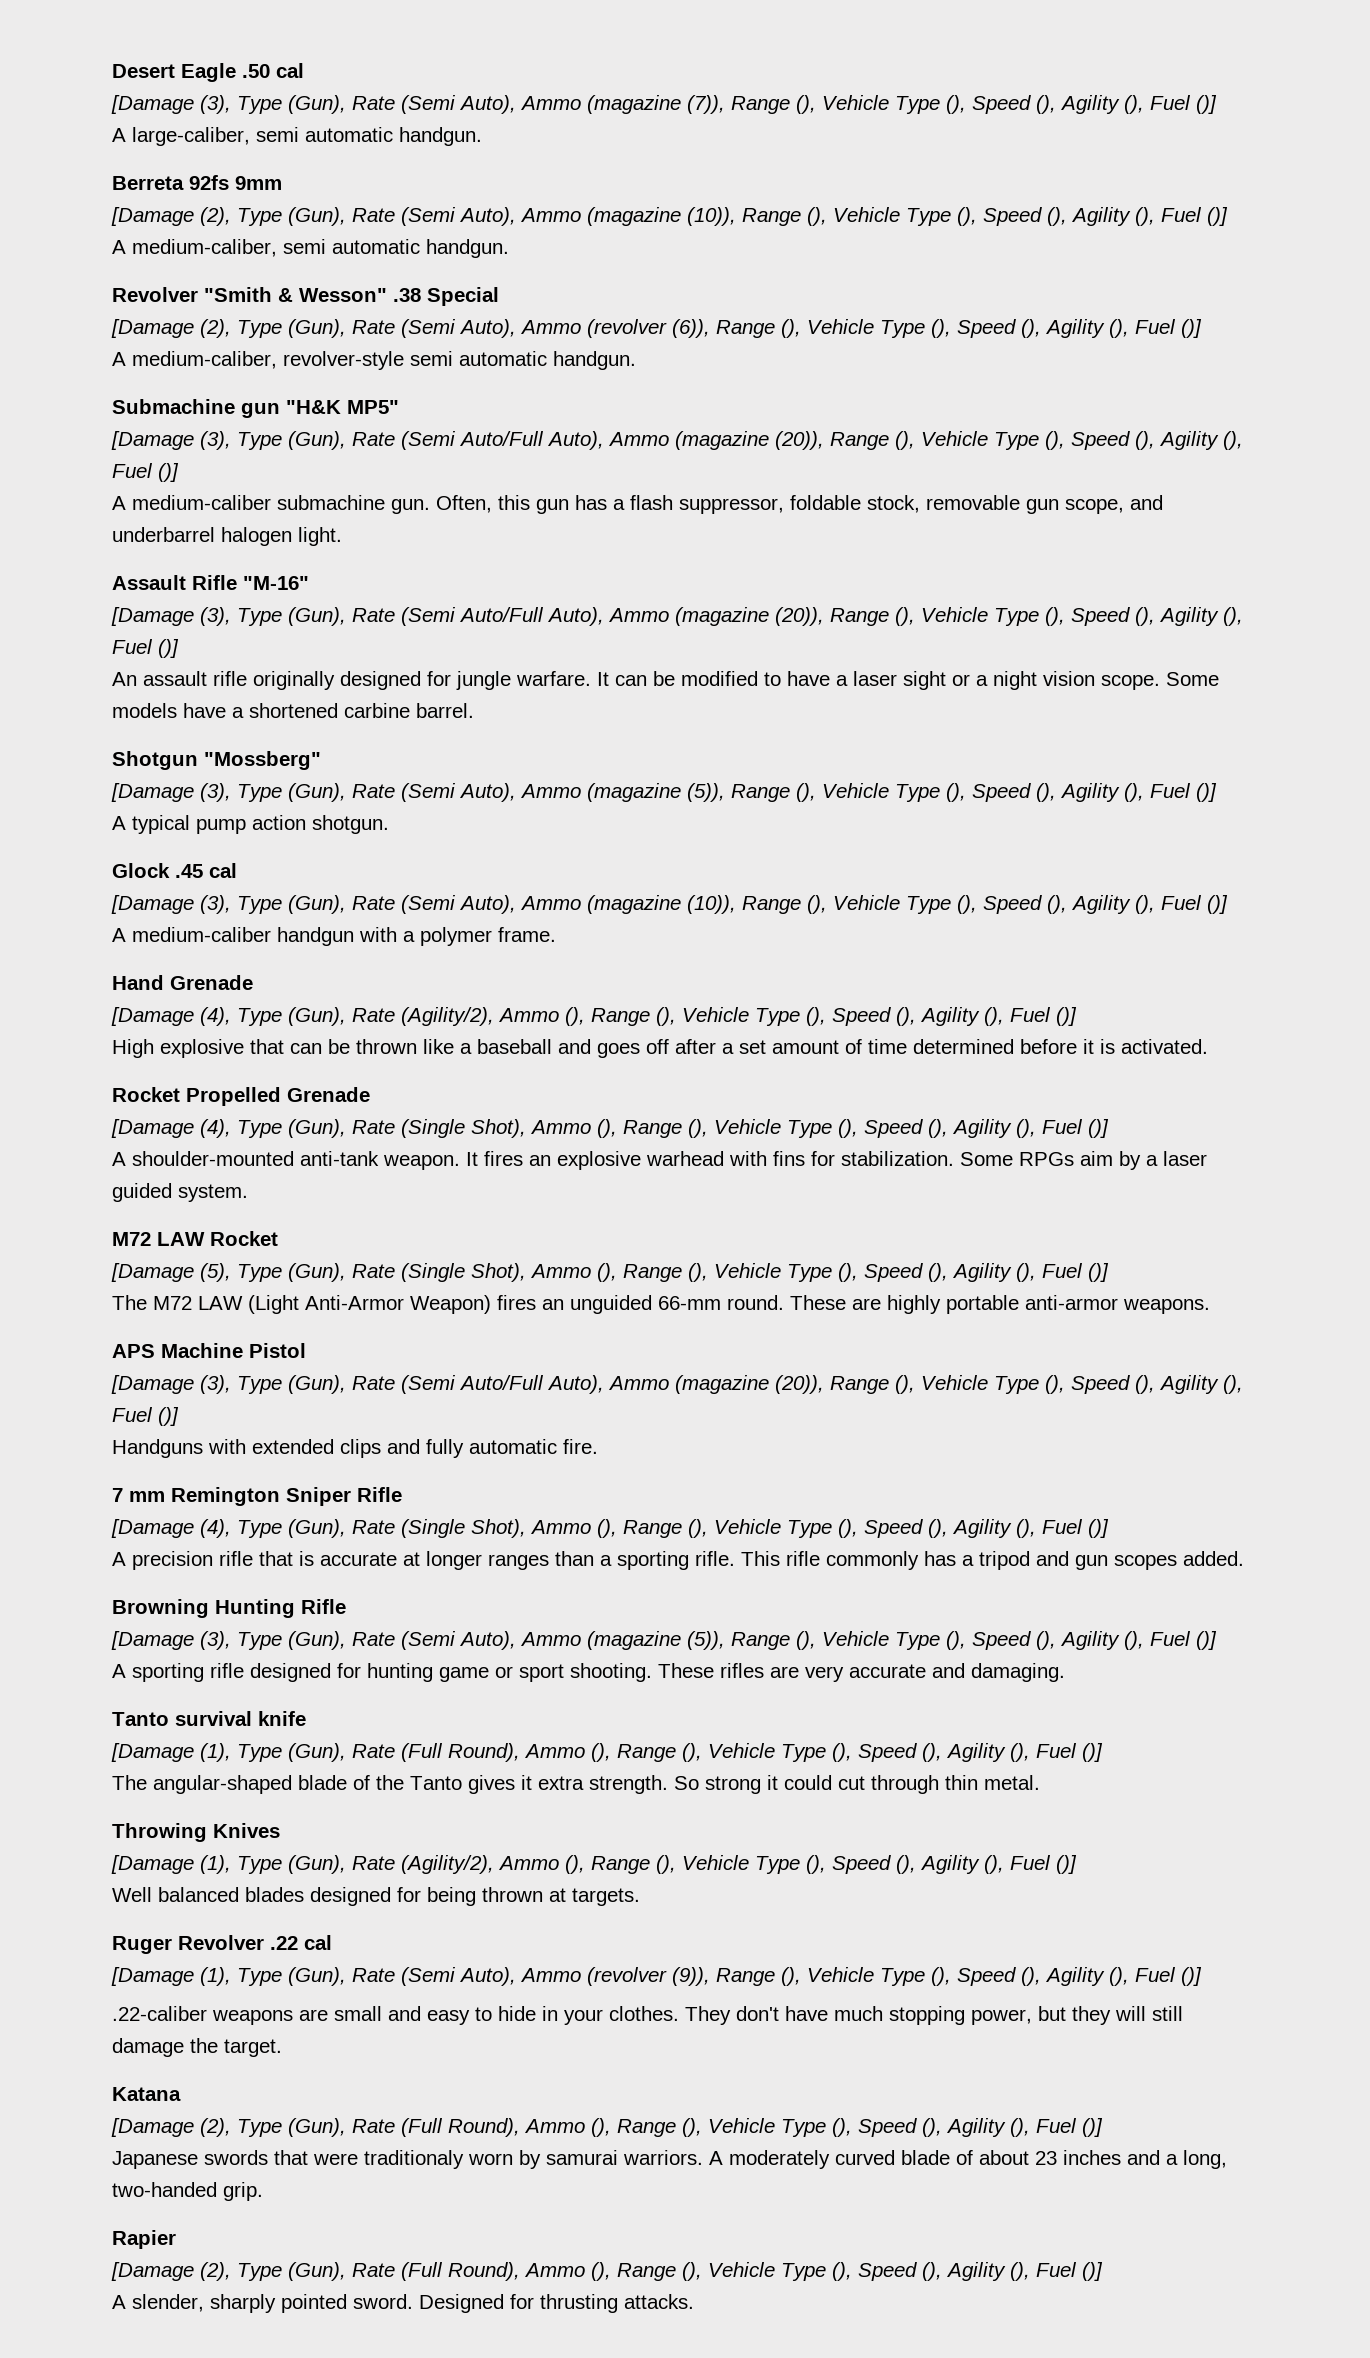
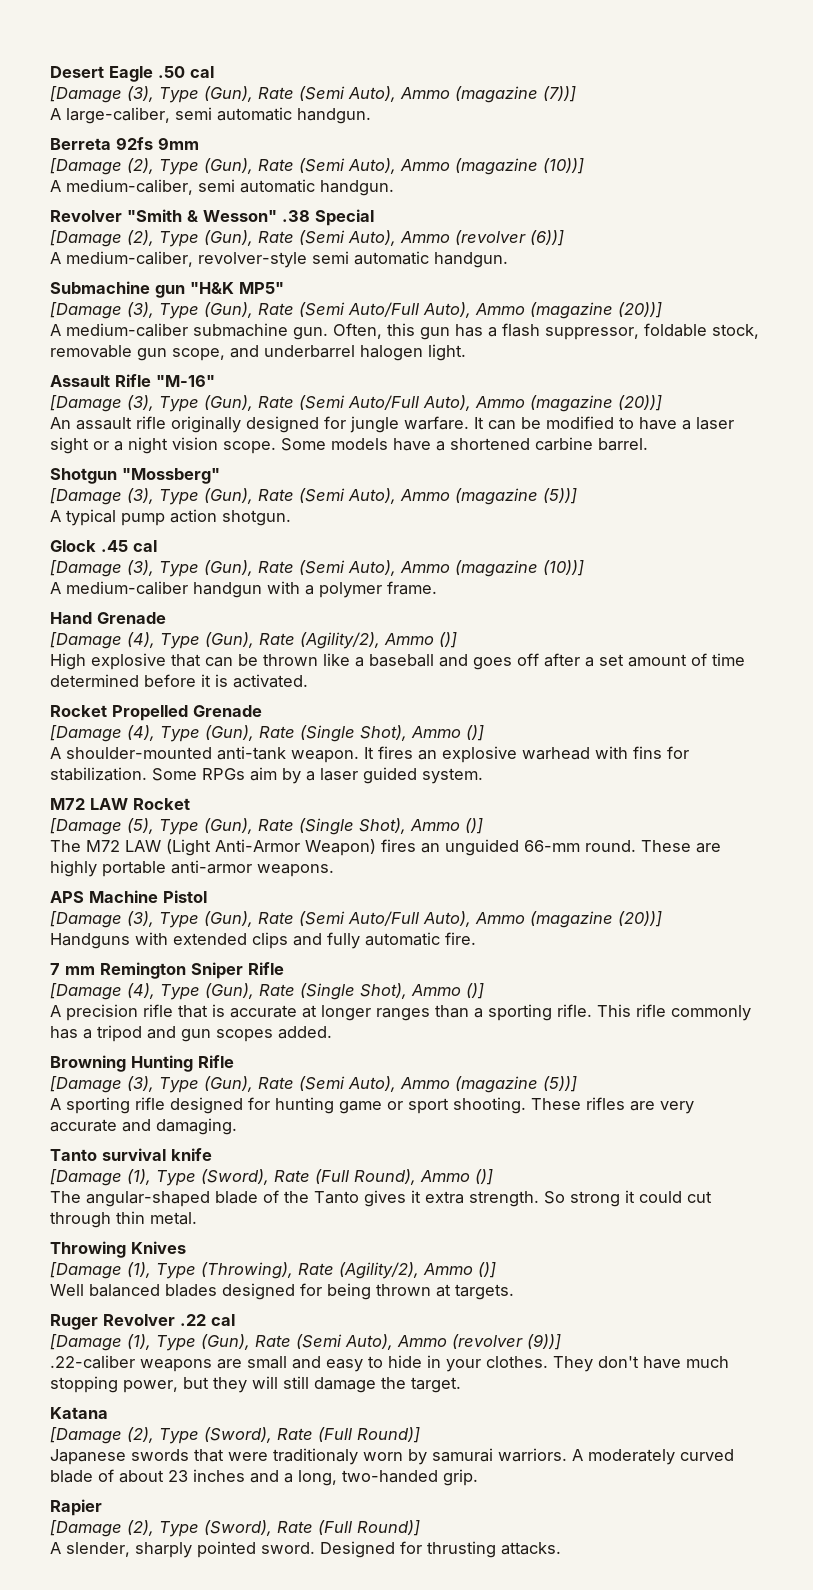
[687,95,1217,114] (7)), Range (), Vehicle Type (), Speed (), Agility (), Fuel ()] -> [543,86,576,102] (7))]
[687,207,1228,226] (10)), Range (), Vehicle Type (), Speed (), Agility (), Fuel ()] -> [543,158,584,174] (10))]
[672,319,1202,338] (6)), Range (), Vehicle Type (), Speed (), Agility (), Fuel ()] -> [530,230,564,246] (6))]
[775,431,1243,450] [112,463,179,482] (20)), Range (), Vehicle Type (), Speed (), Agility (), Fuel ()] -> [618,302,662,318] (20))]
[775,607,1243,626] [112,639,179,658] (20)), Range (), Vehicle Type (), Speed (), Agility (), Fuel ()] -> [618,395,662,411] (20))]
[687,783,1217,802] (5)), Range (), Vehicle Type (), Speed (), Agility (), Fuel ()] -> [543,488,577,504] (5))]
[687,895,1228,914] (10)), Range (), Vehicle Type (), Speed (), Agility (), Fuel ()] -> [543,560,584,576] (10))]
[565,1007,1051,1026] (), Range (), Vehicle Type (), Speed (), Agility (), Fuel -> (434, 639) none
[597,1119,1083,1138] (), Range (), Vehicle Type (), Speed (), Agility (), Fuel -> (461, 732) none
[597,1263,1083,1282] (), Range (), Vehicle Type (), Speed (), Agility (), Fuel -> (460, 825) none
[775,1375,1243,1394] [112,1407,179,1426] (20)), Range (), Vehicle Type (), Speed (), Agility (), Fuel ()] -> [618,911,662,927] (20))]
[597,1519,1083,1538] (), Range (), Vehicle Type (), Speed (), Agility (), Fuel -> (461, 990) none
[687,1631,1217,1650] (5)), Range (), Vehicle Type (), Speed (), Agility (), Fuel ()] -> [543,1076,577,1092] (5))]
[288,1743,1077,1762] (Gun), Rate (Full Round), Ammo (), Range (), Vehicle Type (), Speed (), Agility (), Fuel -> [201,1169,470,1185] (Sword), Rate (Full Round), Ammo
[288,1855,1051,1874] (Gun), Rate (Agility/2), Ammo (), Range (), Vehicle Type (), Speed (), Agility (), Fuel -> [201,1262,473,1279] (Throwing), Rate (Agility/2), Ammo
[672,1967,1202,1986] (9)), Range (), Vehicle Type (), Speed (), Agility (), Fuel ()] -> [527,1334,561,1350] (9))]
[288,2118,1103,2137] (Gun), Rate (Full Round), Ammo (), Range (), Vehicle Type (), Speed (), Agility (), Fuel ()] -> [204,1427,420,1443] (Sword), Rate (Full Round)]
[288,2262,1103,2281] (Gun), Rate (Full Round), Ammo (), Range (), Vehicle Type (), Speed (), Agility (), Fuel ()] -> [204,1520,420,1536] (Sword), Rate (Full Round)]

